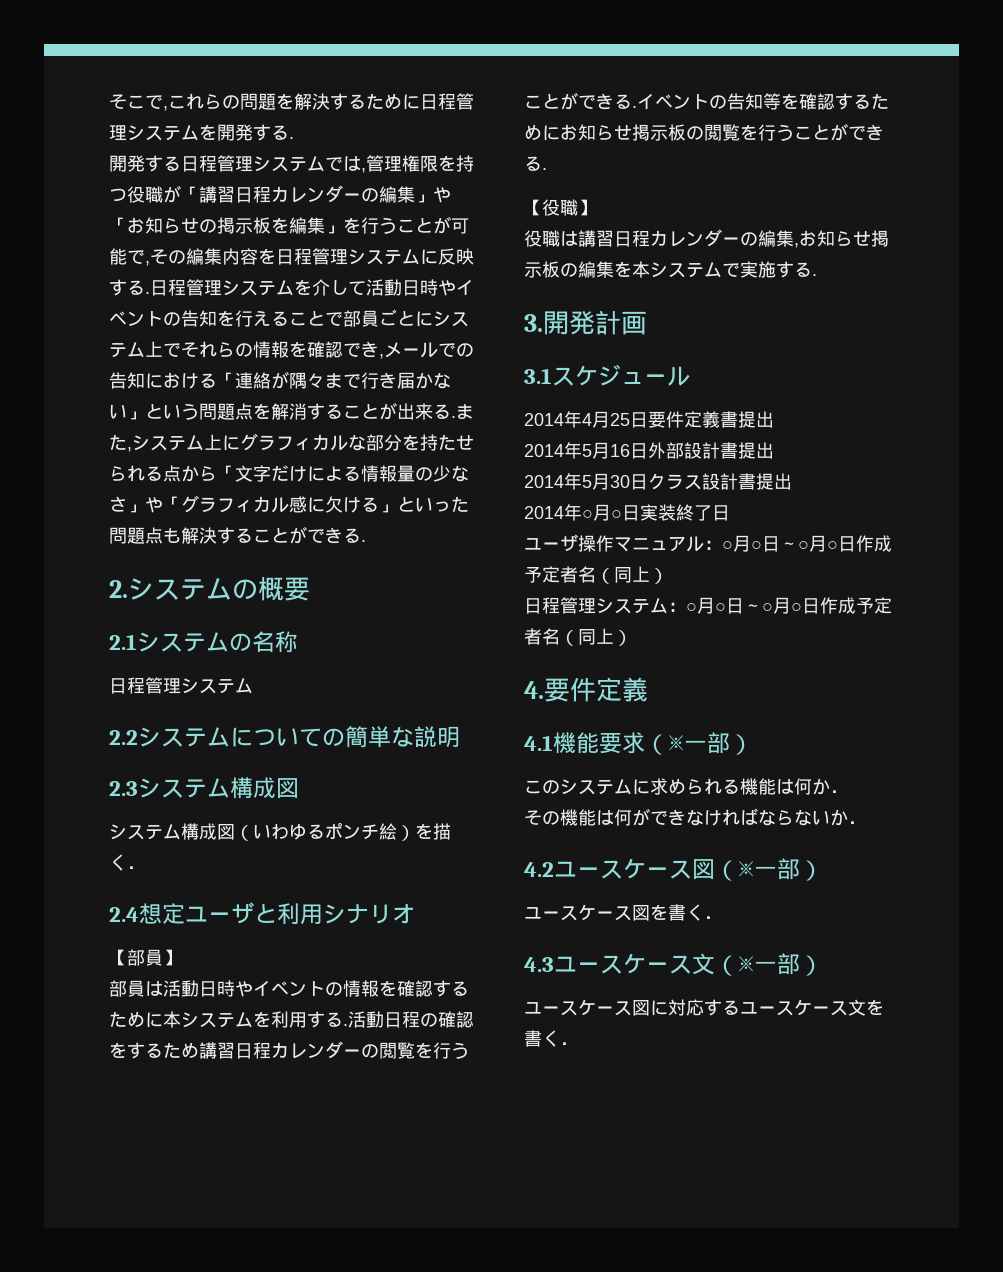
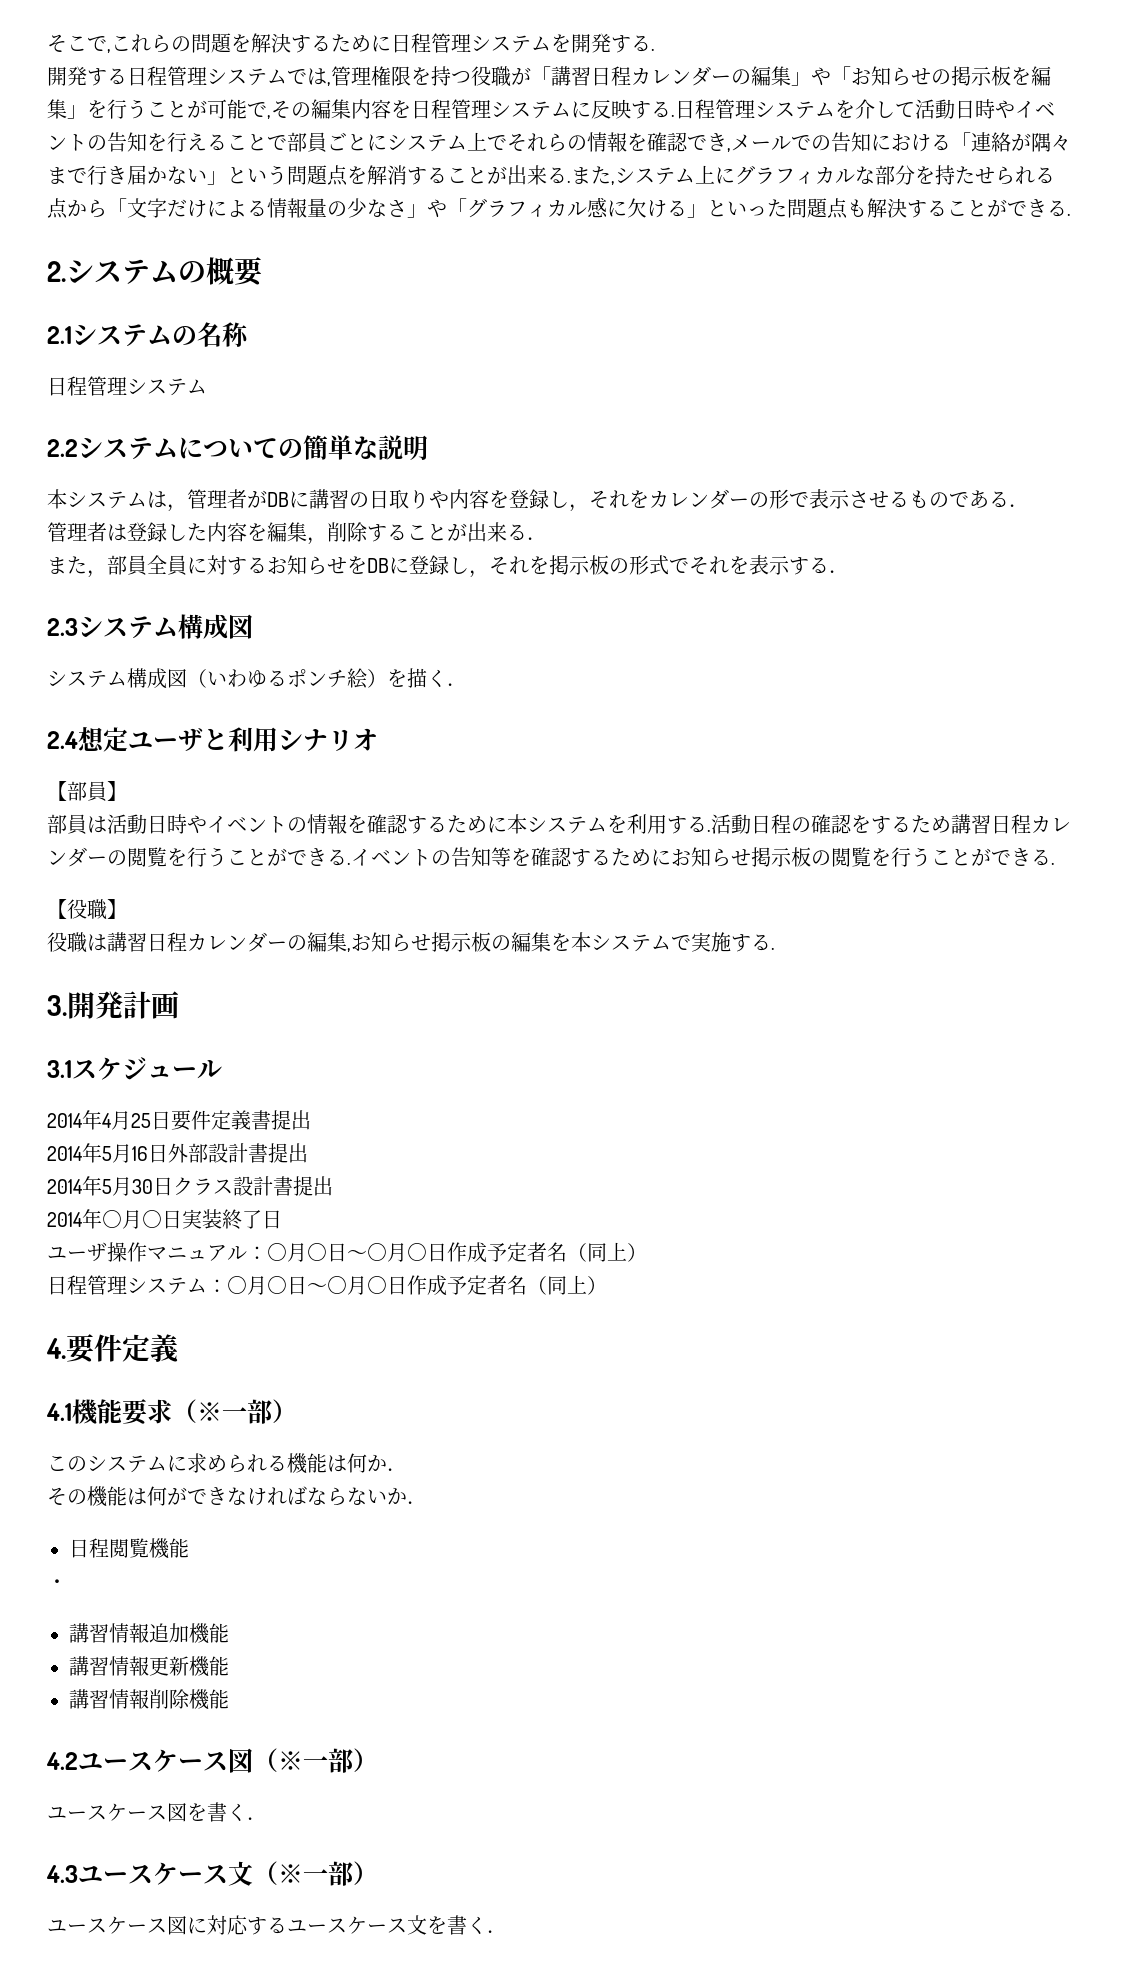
(460, 737) none -> [47,489,1029,512] [47,522,547,545] [47,555,849,578] // 本システムは，管理者がDBに講習の日取りや内容を登録し，それをカレンダーの形で表示させるものである． // 管理者は登録した内容を編集，削除することが出来る． // また，部員全員に対するお知らせをDBに登録し，それを掲示板の形式でそれを表示する．
(866, 822) none -> [69,1538,189,1559] [47,1579,67,1589] [69,1623,229,1644] [69,1656,229,1677] [69,1689,229,1710] // 日程閲覧機能 // ・ // 講習情報追加機能 // 講習情報更新機能 // 講習情報削除機能

